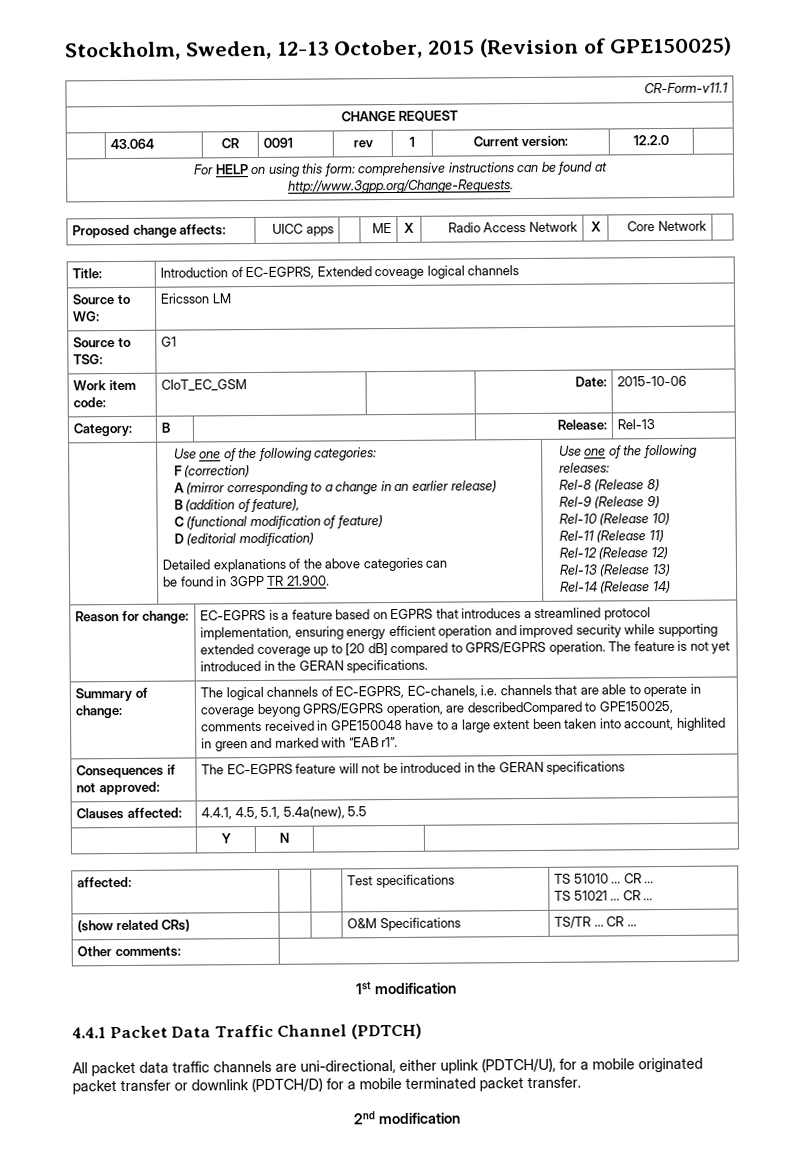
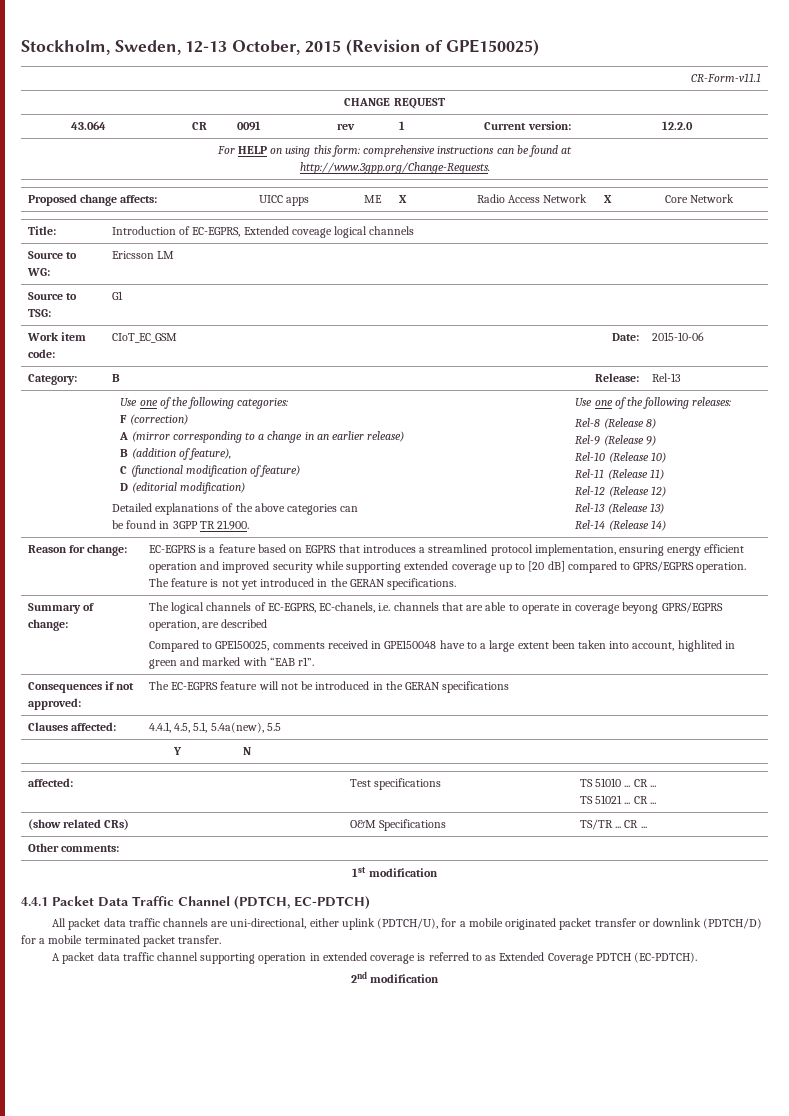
[466,701,583,716] describedCompared -> [221,619,268,628] [148,640,199,652] described // Compared
[350,1023,422,1040] (PDTCH) -> [234,896,370,909] (PDTCH, EC-PDTCH)
(581, 1082) none -> [52,952,698,964] // A packet data traffic channel supporting operation in extended coverage is referred to as Extended Coverage PDTCH (EC-PDTCH).

